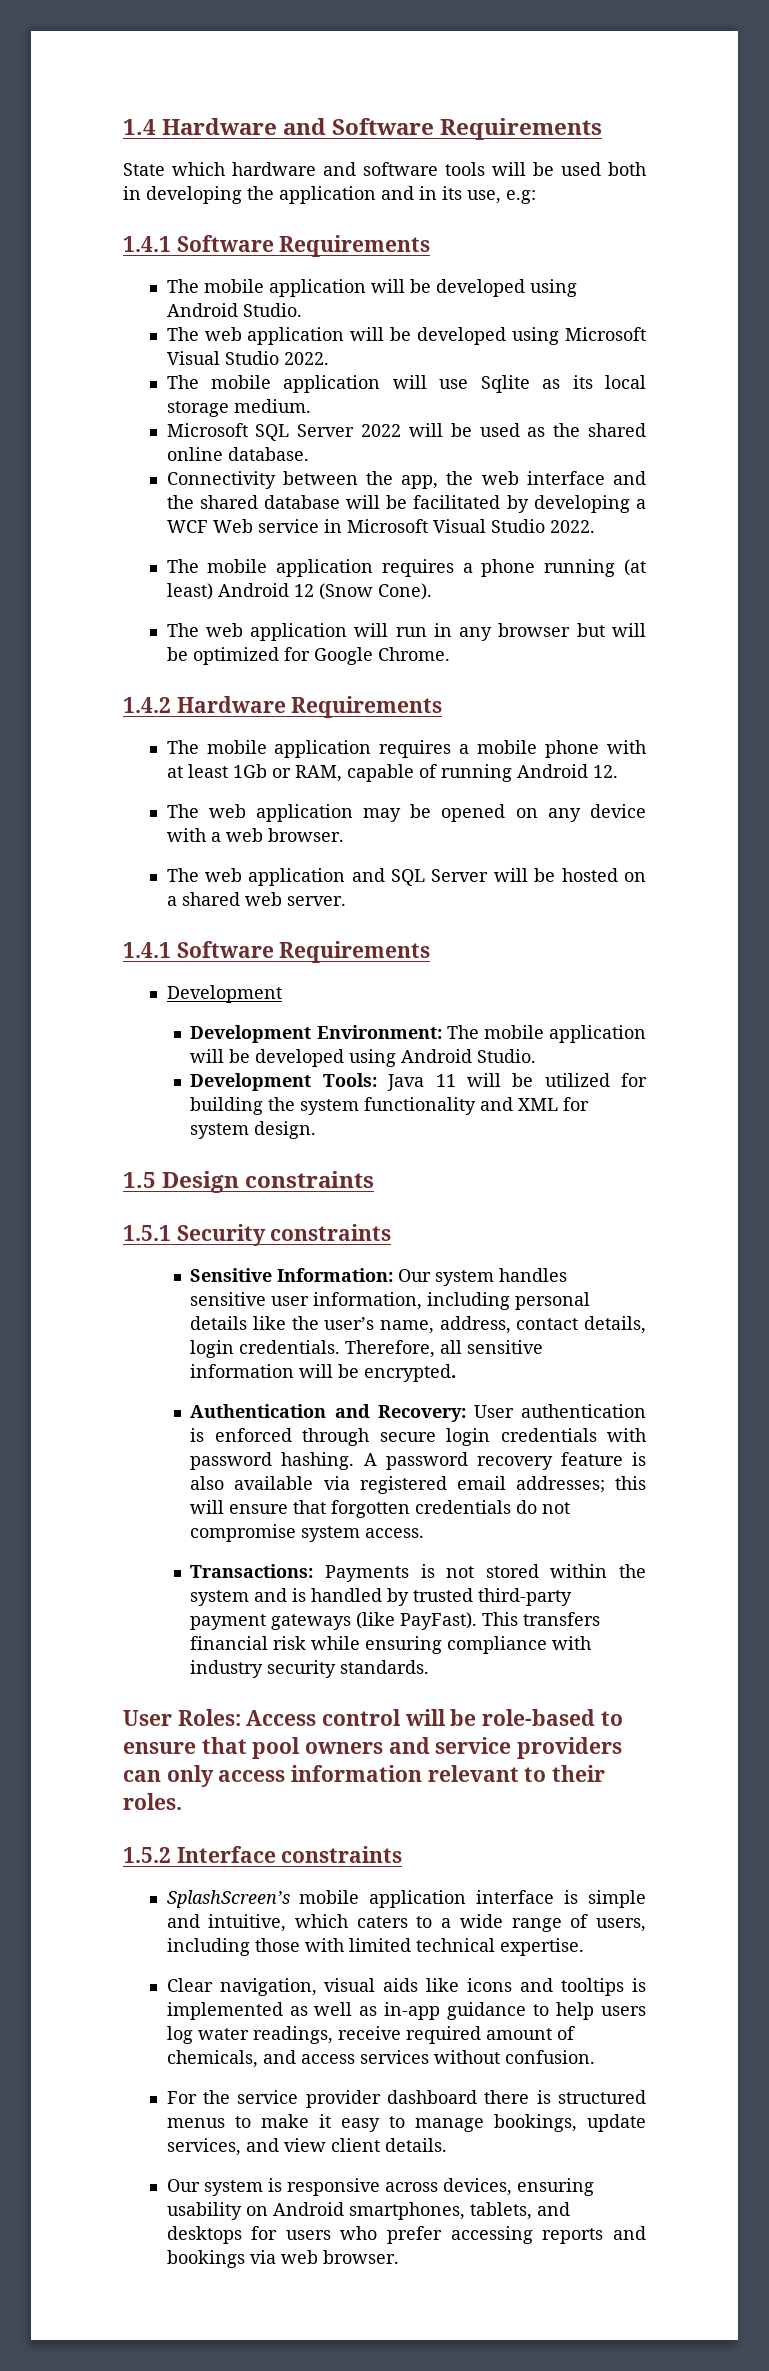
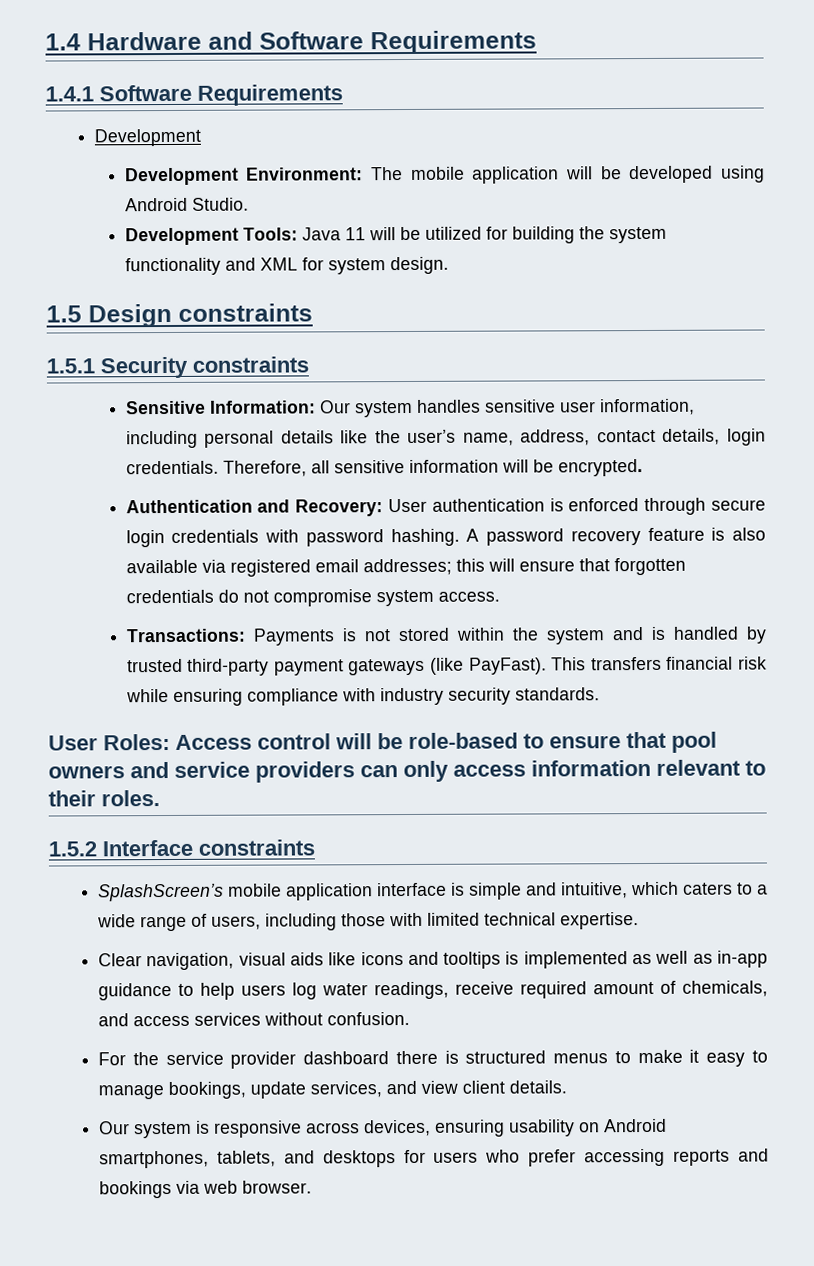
[123,162,646,176] [123,186,536,204] [123,235,431,257] [166,279,577,297] [166,303,302,317] [166,327,646,345] [166,351,329,365] [166,375,647,393] [166,399,311,417] [166,423,647,441] [166,447,309,461] [166,471,646,489] [166,495,647,513] [166,519,595,533] [166,559,646,577] [166,583,432,600] [166,623,647,641] [166,647,450,665] [123,696,443,718] [166,740,646,758] [166,764,618,782] [166,804,647,822] [166,828,344,842] [166,868,646,886] [166,892,346,906] // State which hardware and software tools will be used both in developing the application and in its use, e.g: // 1.4.1 Software Requirements // The mobile application will be developed using Android Studio. // The web application will be developed using Microsoft Visual Studio 2022. // The mobile application will use Sqlite as its local storage medium. // Microsoft SQL Server 2022 will be used as the shared online database. // Connectivity between the app, the web interface and the shared database will be facilitated by developing a WCF Web service in Microsoft Visual Studio 2022. // The mobile application requires a phone running (at least) Android 12 (Snow Cone). // The web application will run in any browser but will be optimized for Google Chrome. // 1.4.2 Hardware Requirements // The mobile application requires a mobile phone with at least 1Gb or RAM, capable of running Android 12. // The web application may be opened on any device with a web browser. // The web application and SQL Server will be hosted on a shared web server. -> (537, 42) none

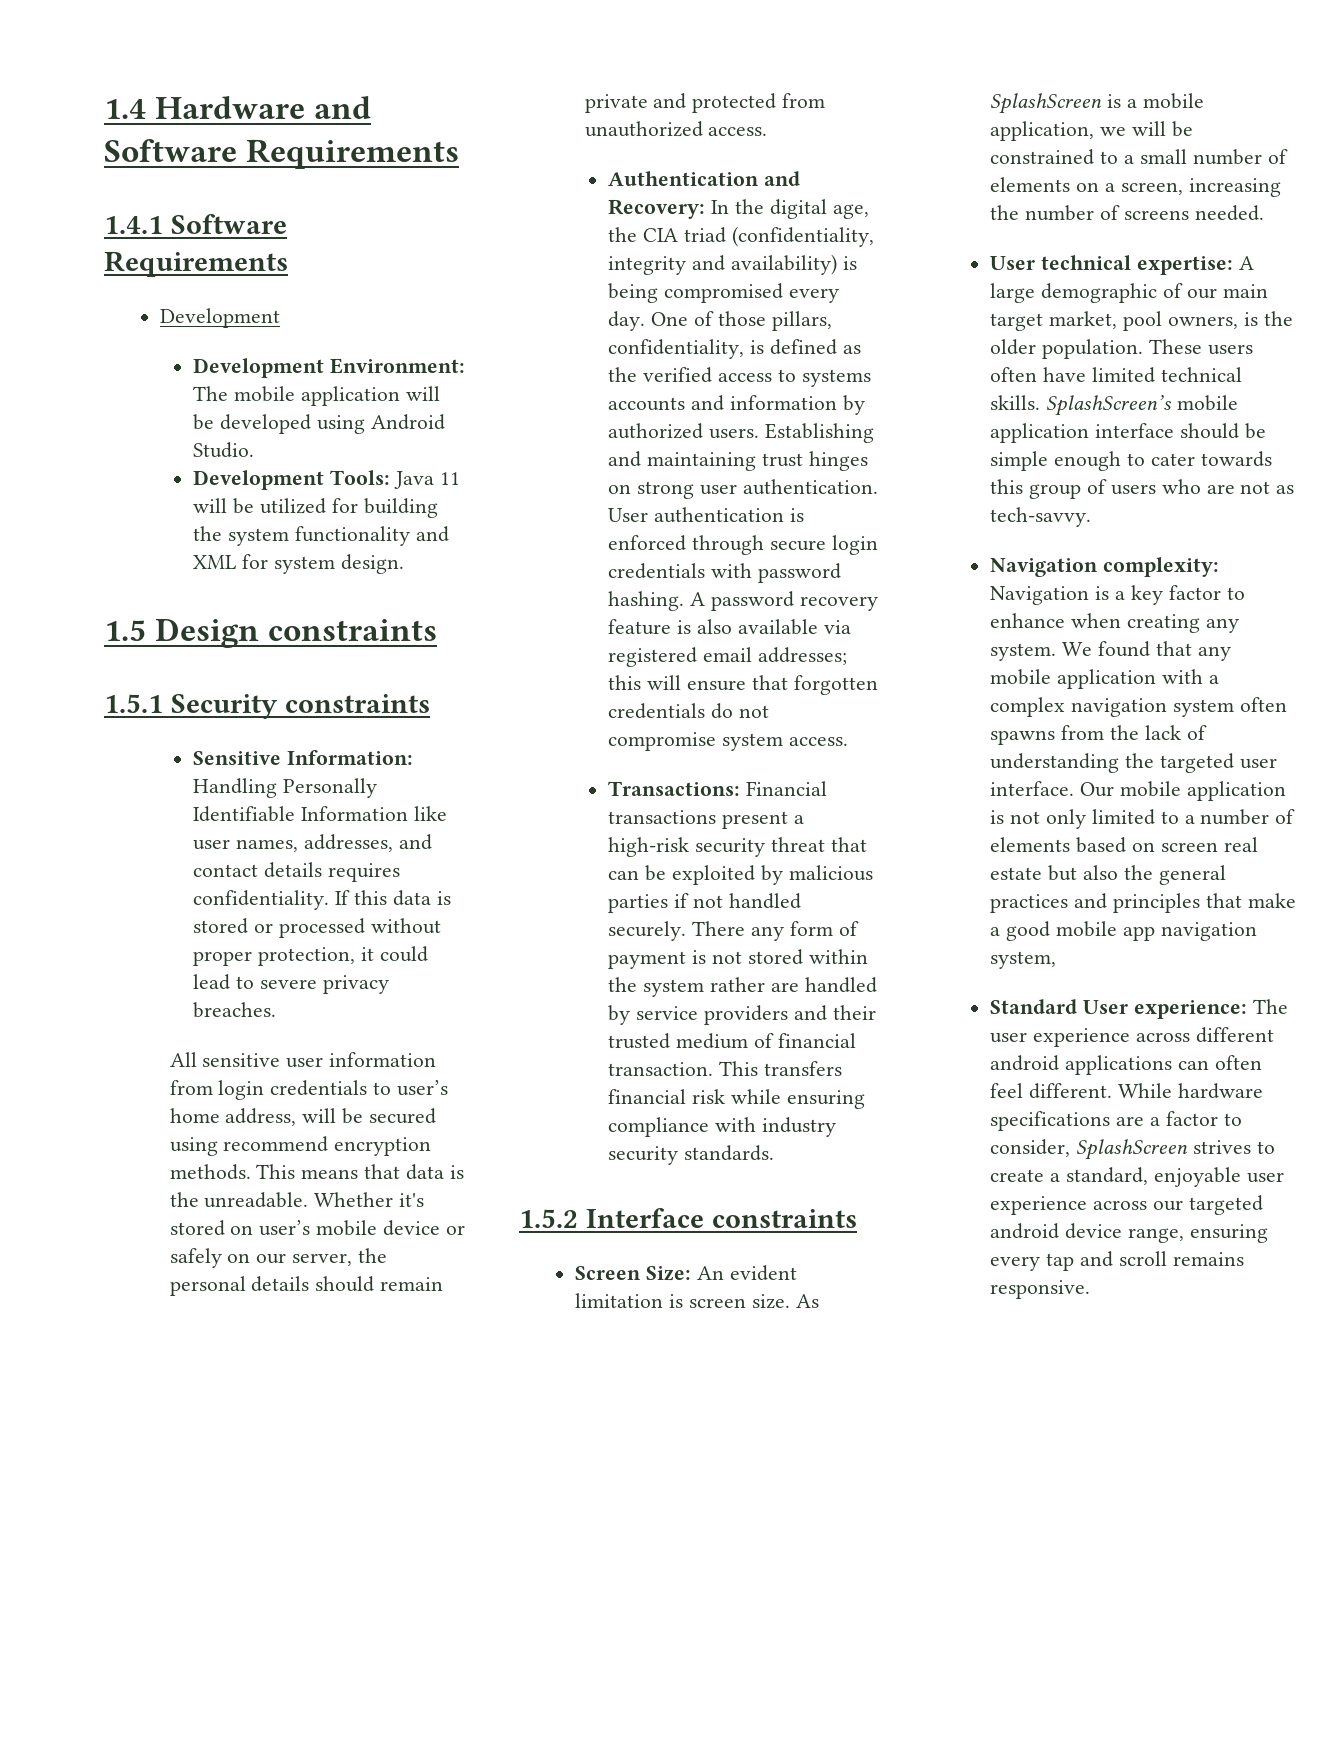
[319,398,695,418] [125,428,767,449] [125,459,643,477] [125,499,384,517] Our system handles sensitive user information, including personal details like the user’s name, address, contact details, login credentials. Therefore, all sensitive information will be encrypted. // Authentication and Recovery: -> [193,778,378,798] [193,806,447,822] [193,834,432,852] [193,862,400,882] [193,890,451,910] [193,918,441,938] [193,946,428,966] [193,974,389,994] [193,1002,277,1018] [169,1052,437,1068] [169,1080,448,1100] [169,1108,436,1126] [169,1136,432,1156] [169,1164,464,1180] [169,1192,425,1208] [169,1220,465,1236] [169,1248,387,1268] [169,1276,444,1296] [584,93,826,113] [584,121,768,137] [608,171,801,186] [608,199,869,219] [608,226,874,247] [608,254,857,275] [608,283,839,303] [608,311,832,331] [608,339,861,359] [608,367,871,387] [608,395,865,415] [608,423,874,443] [608,451,868,471] [608,479,878,499] Handling Personally Identifiable Information like user names, addresses, and contact details requires confidentiality. If this data is stored or processed without proper protection, it could lead to severe privacy breaches. // All sensitive user information from login credentials to user’s home address, will be secured using recommend encryption methods. This means that data is the unreadable. Whether it's stored on user’s mobile device or safely on our server, the personal details should remain private and protected from unauthorized access. // Authentication and Recovery: In the digital age, the CIA triad (confidentiality, integrity and availability) is being compromised every day. One of those pillars, confidentiality, is defined as the verified access to systems accounts and information by authorized users. Establishing and maintaining trust hinges on strong user authentication.
[252,628,335,646] Payments -> [746,781,828,796] [608,810,804,829] [608,837,867,857] [608,865,873,885] [608,893,801,913] [608,921,859,941] [608,951,687,969] Financial transactions present a high-risk security threat that can be exploited by malicious parties if not handled securely. There any form of payment
[611,626,768,644] [126,657,547,676] and is handled by trusted third-party payment gateways (like PayFast). -> [709,977,877,993] [608,1005,876,1025] [608,1033,856,1049] [608,1062,714,1076] rather are handled by service providers and their trusted medium of financial transaction.
[48,731,717,753] [48,759,766,783] [48,790,160,807] [48,839,315,857] [97,881,768,902] [96,912,639,932] [97,950,768,971] [97,980,768,1001] [97,1011,410,1027] [97,1049,768,1069] [97,1080,567,1100] [98,1118,667,1139] [98,1148,769,1169] [98,1180,312,1199] User Roles: Access control will be role-based to ensure that pool owners and service providers can only access information relevant to their roles. // 1.5.2 Interface constraints // SplashScreen’s mobile application interface is simple and intuitive, which caters to a wide range of users, including those with limited technical expertise. // Clear navigation, visual aids like icons and tooltips is implemented as well as in-app guidance to help users log water readings, receive required amount of chemicals, and access services without confusion. // For the service provider dashboard there is structured menus to make it easy to manage bookings, update services, and view client details. // Our system is responsive across devices, ensuring usability on Android smartphones, tablets, and desktops for users who prefer accessing reports and bookings via web browser. -> [519,1208,857,1228] [575,1265,797,1281] [575,1293,819,1309] [990,93,1204,114] [990,121,1193,141] [990,149,1288,165] [990,177,1281,197] [990,205,1264,221] [990,255,1254,275] [990,283,1268,303] [990,311,1293,331] [990,339,1253,359] [990,367,1242,383] [990,395,1239,416] [990,423,1266,443] [990,451,1272,471] [990,479,1295,499] [990,507,1092,527] [990,557,1220,577] [990,585,1245,605] [990,613,1239,633] [990,641,1231,661] [990,669,1219,689] [990,697,1287,717] [990,725,1207,745] [990,753,1277,773] [990,781,1286,801] [990,809,1296,829] [990,837,1258,853] [990,865,1226,885] [990,893,1296,913] [990,921,1257,941] [990,951,1057,969] [990,999,1288,1019] [990,1027,1274,1047] [990,1055,1262,1075] [990,1083,1263,1099] [990,1111,1242,1131] [990,1139,1275,1160] [990,1167,1284,1187] [990,1195,1263,1215] [990,1223,1268,1243] [990,1251,1244,1271] [990,1280,1091,1299] 1.5.2 Interface constraints // Screen Size: An evident limitation is screen size. As SplashScreen is a mobile application, we will be constrained to a small number of elements on a screen, increasing the number of screens needed. // User technical expertise: A large demographic of our main target market, pool owners, is the older population. These users often have limited technical skills. SplashScreen’s mobile application interface should be simple enough to cater towards this group of users who are not as tech-savvy. // Navigation complexity: Navigation is a key factor to enhance when creating any system. We found that any mobile application with a complex navigation system often spawns from the lack of understanding the targeted user interface. Our mobile application is not only limited to a number of elements based on screen real estate but also the general practices and principles that make a good mobile app navigation system, // Standard User experience: The user experience across different android applications can often feel different. While hardware specifications are a factor to consider, SplashScreen strives to create a standard, enjoyable user experience across our targeted android device range, ensuring every tap and scroll remains responsive.

